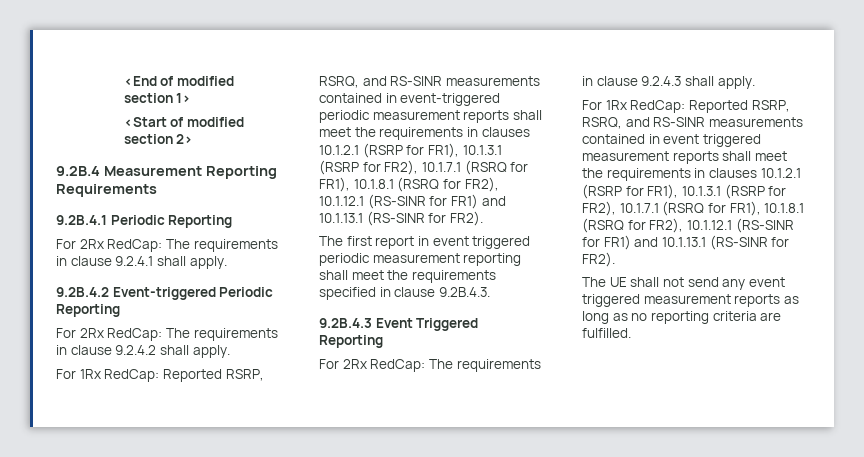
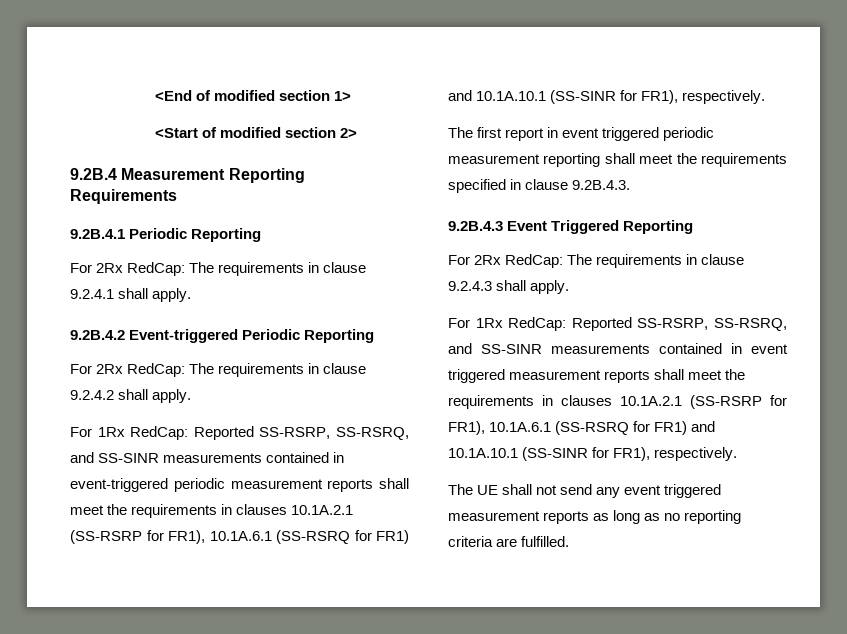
[225,369,264,381] [319,76,443,88] RSRP, RSRQ, and RS-SINR -> [259,427,409,440] [70,452,160,463] SS-RSRP, SS-RSRQ, and SS-SINR
[319,143,502,158] [319,160,529,175] [319,177,499,192] [319,194,506,209] [319,211,483,226] 10.1.2.1 (RSRP for FR1), 10.1.3.1 (RSRP for FR2), 10.1.7.1 (RSRQ for FR1), 10.1.8.1 (RSRQ for FR2), 10.1.12.1 (RS-SINR for FR1) and 10.1.13.1 (RS-SINR for FR2). -> [291,505,354,515] [70,530,409,544] [448,90,766,104] 10.1A.2.1 (SS-RSRP for FR1), 10.1A.6.1 (SS-RSRQ for FR1) and 10.1A.10.1 (SS-SINR for FR1), respectively.
[751,100,790,112] [582,117,706,129] RSRP, RSRQ, and RS-SINR -> [637,318,787,331] [448,343,542,354] SS-RSRP, SS-RSRQ, and SS-SINR
[760,168,801,178] [582,184,787,199] [582,201,805,216] [582,218,794,233] [582,235,790,250] [582,252,615,267] 10.1.2.1 (RSRP for FR1), 10.1.3.1 (RSRP for FR2), 10.1.7.1 (RSRQ for FR1), 10.1.8.1 (RSRQ for FR2), 10.1.12.1 (RS-SINR for FR1) and 10.1.13.1 (RS-SINR for FR2). -> [620,395,787,409] [448,421,716,435] [448,447,738,461] 10.1A.2.1 (SS-RSRP for FR1), 10.1A.6.1 (SS-RSRQ for FR1) and 10.1A.10.1 (SS-SINR for FR1), respectively.

